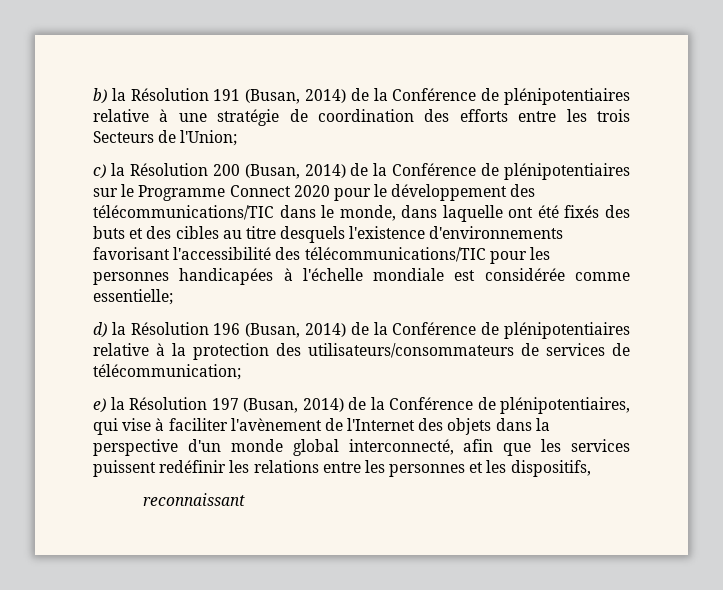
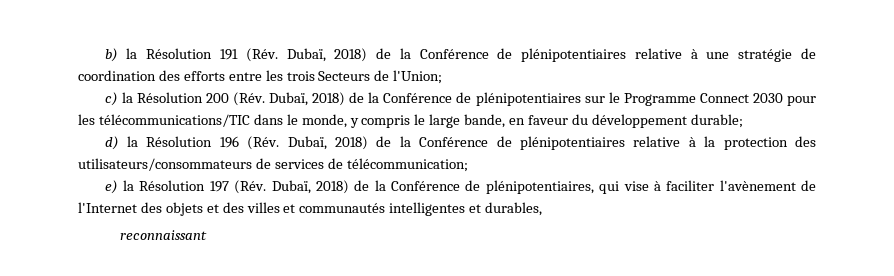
[245,89,346,104] (Busan, 2014) -> [245,48,368,62] (Rév. Dubaï, 2018)
[244,164,346,179] (Busan, 2014) -> [233,92,346,106] (Rév. Dubaï, 2018)
[293,184,536,201] [93,205,630,222] [93,226,564,243] [93,247,550,264] [93,268,630,285] [93,289,173,305] 2020 pour le développement des télécommunications/TIC dans le monde, dans laquelle ont été fixés des buts et des cibles au titre desquels l'existence d'environnements favorisant l'accessibilité des télécommunications/TIC pour les personnes handicapées à l'échelle mondiale est considérée comme essentielle; -> [752,93,816,106] [78,114,743,128] 2030 pour les télécommunications/TIC dans le monde, y compris le large bande, en faveur du développement durable;
[245,323,346,338] (Busan, 2014) -> [247,136,369,150] (Rév. Dubaï, 2018)
[243,398,344,413] (Busan, 2014) -> [234,180,349,194] (Rév. Dubaï, 2018)
[495,418,550,431] [93,439,630,456] [93,460,591,477] dans la perspective d'un monde global interconnecté, afin que les services puissent redéfinir les relations entre les personnes et les dispositifs, -> [206,202,543,216] et des villes et communautés intelligentes et durables,

